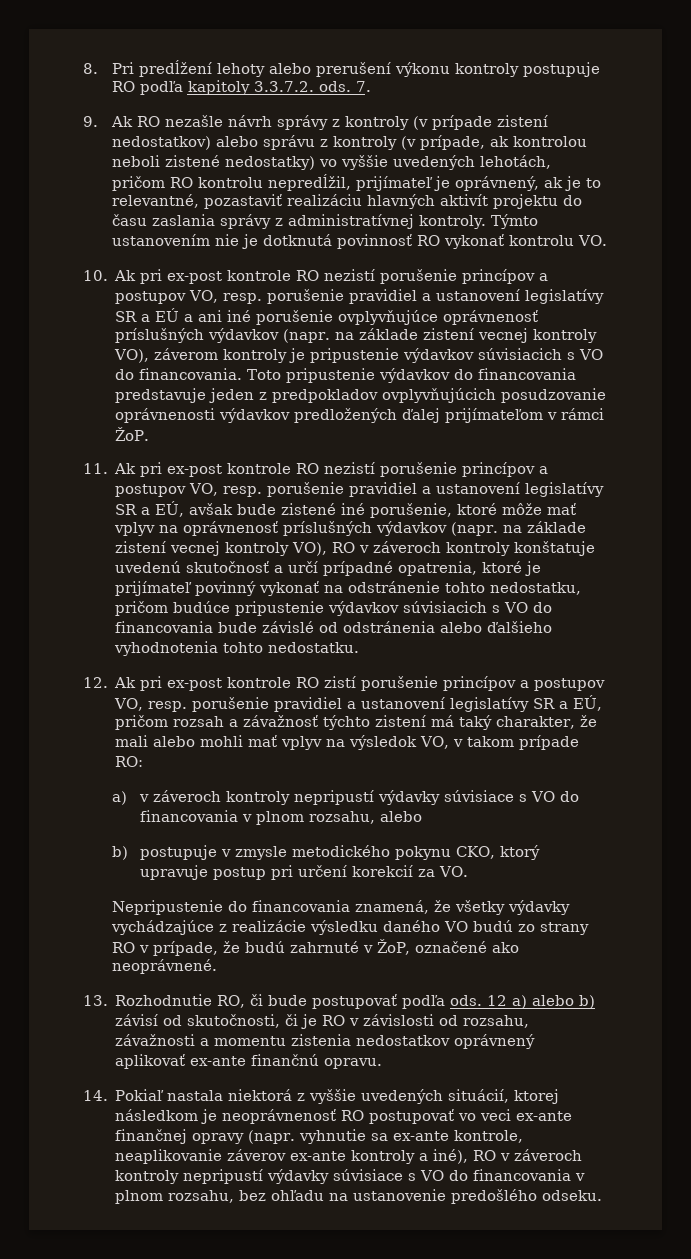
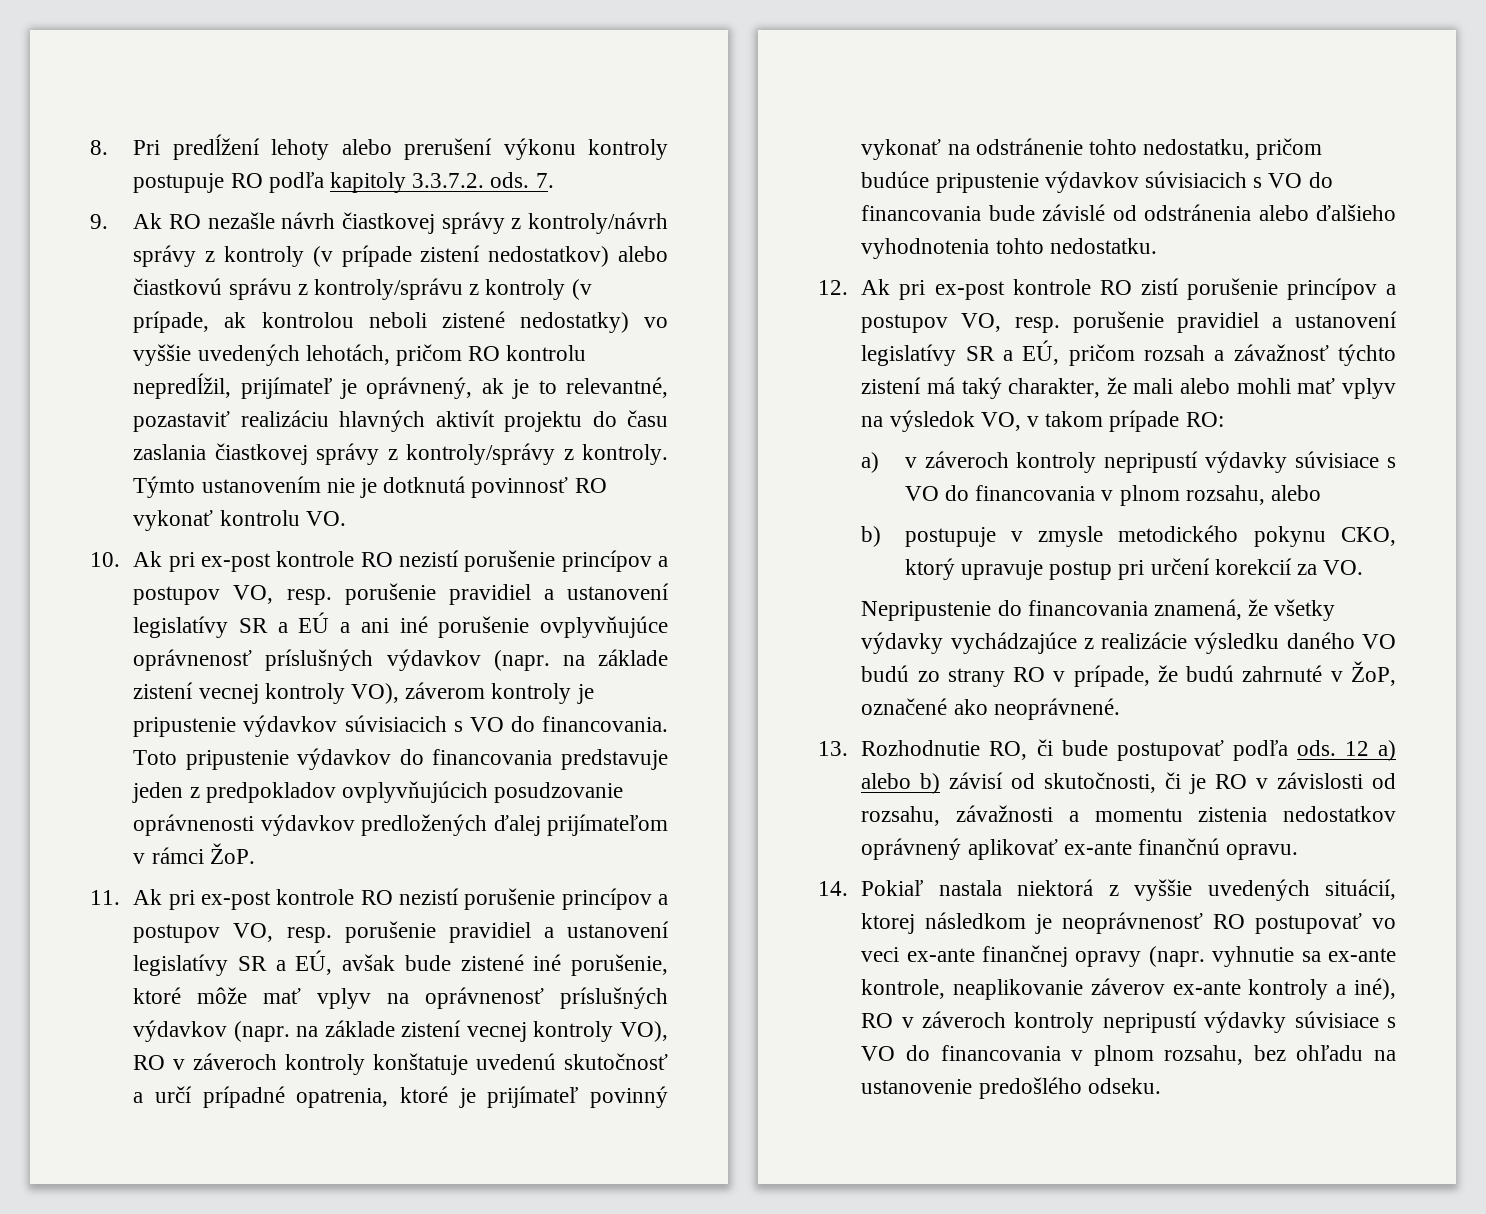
(272, 121) none -> [342,212,668,234] čiastkovej správy z kontroly/návrh
(258, 141) none -> [133,278,223,295] čiastkovú
(328, 143) none -> [313,278,480,300] kontroly/správu z
[219,214,414,229] správy z administratívnej -> [214,443,574,465] čiastkovej správy z kontroly/správy z

